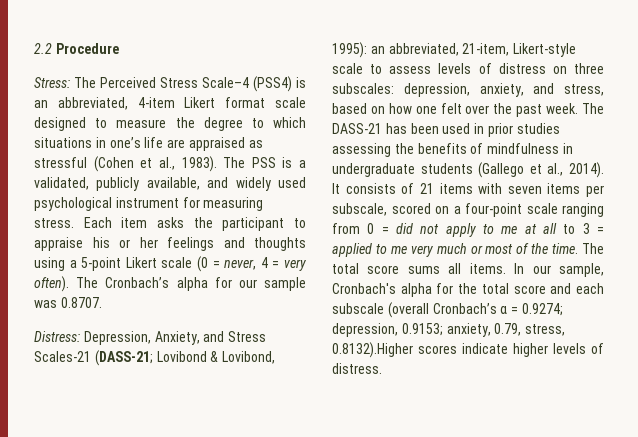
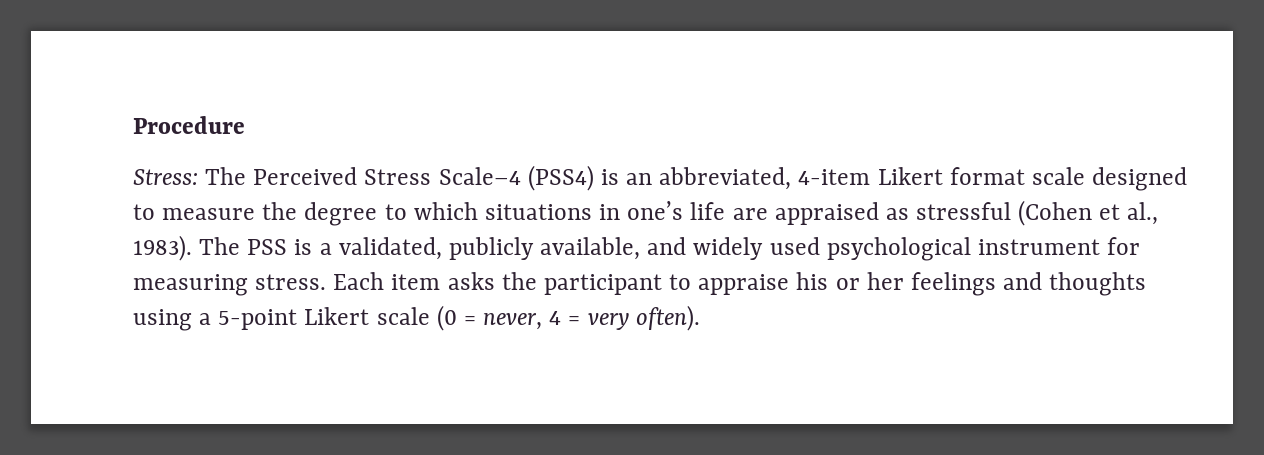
[34,43,52,54] 2.2 -> (133, 125) none
[76,277,306,291] [34,297,102,308] [34,331,267,345] [34,350,276,366] [332,42,577,58] [332,63,604,74] [332,83,604,97] [332,103,604,117] [332,123,560,137] [332,143,573,157] [332,162,604,178] [332,183,604,197] [332,203,604,217] [332,223,604,237] [332,243,604,257] [332,263,604,277] [332,283,604,297] [332,302,563,318] [332,323,566,337] [332,342,604,358] [332,363,382,374] The Cronbach’s alpha for our sample was 0.8707. // Distress: Depression, Anxiety, and Stress Scales-21 (DASS-21; Lovibond & Lovibond, 1995): an abbreviated, 21-item, Likert-style scale to assess levels of distress on three subscales: depression, anxiety, and stress, based on how one felt over the past week. The DASS-21 has been used in prior studies assessing the benefits of mindfulness in undergraduate students (Gallego et al., 2014). It consists of 21 items with seven items per subscale, scored on a four-point scale ranging from 0 = did not apply to me at all to 3 = applied to me very much or most of the time. The total score sums all items. In our sample, Cronbach's alpha for the total score and each subscale (overall Cronbach’s α = 0.9274; depression, 0.9153; anxiety, 0.79, stress, 0.8132).Higher scores indicate higher levels of distress. -> (700, 318) none

